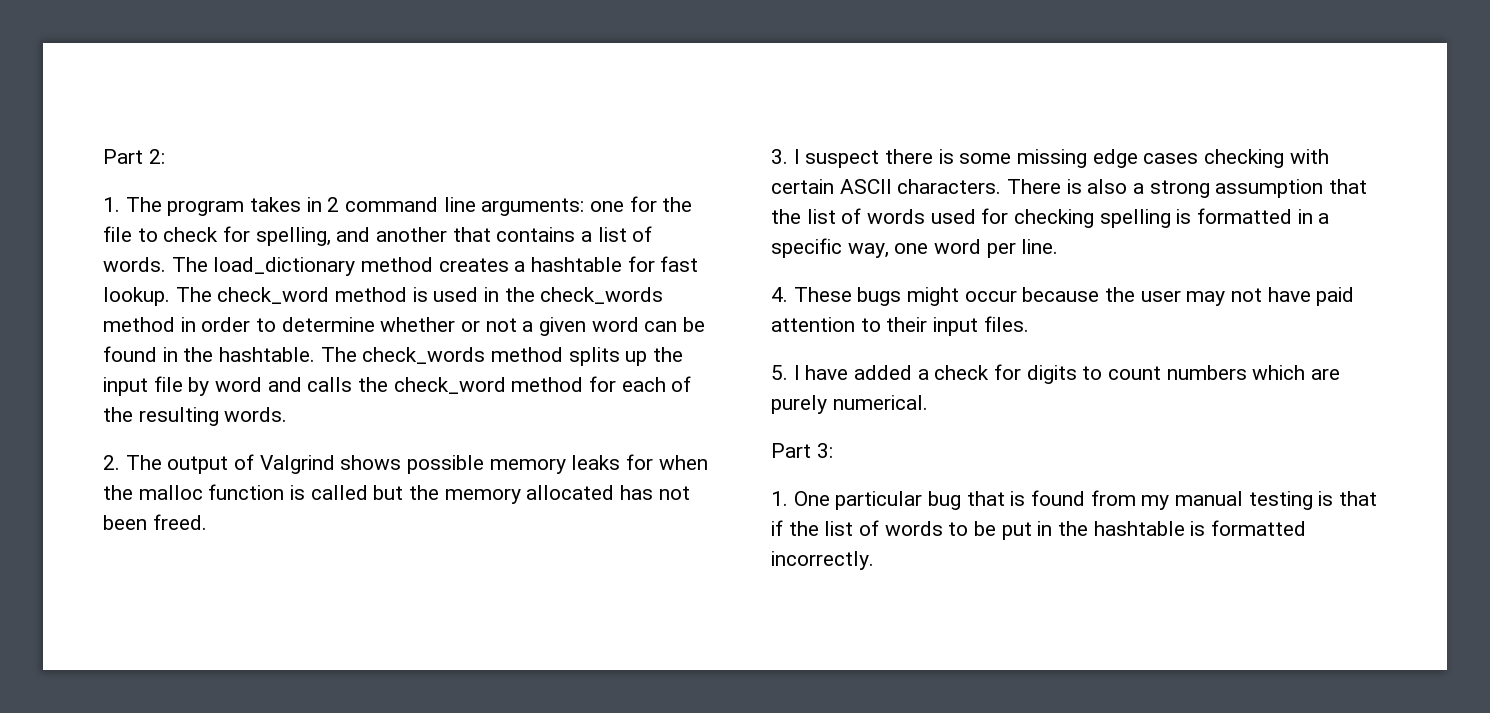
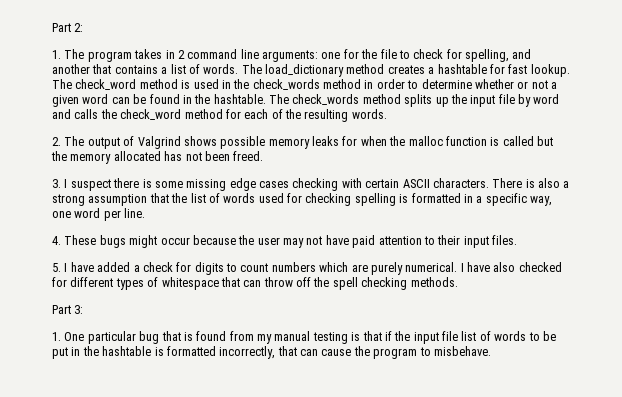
(928, 402) none -> [460,262,562,272] [52,277,458,290] I have also checked for different types of whitespace that can throw off the spell checking methods.
(819, 528) none -> [413,331,458,344] input file
[771,551,874,570] incorrectly. -> [219,346,491,359] incorrectly, that can cause the program to misbehave.

